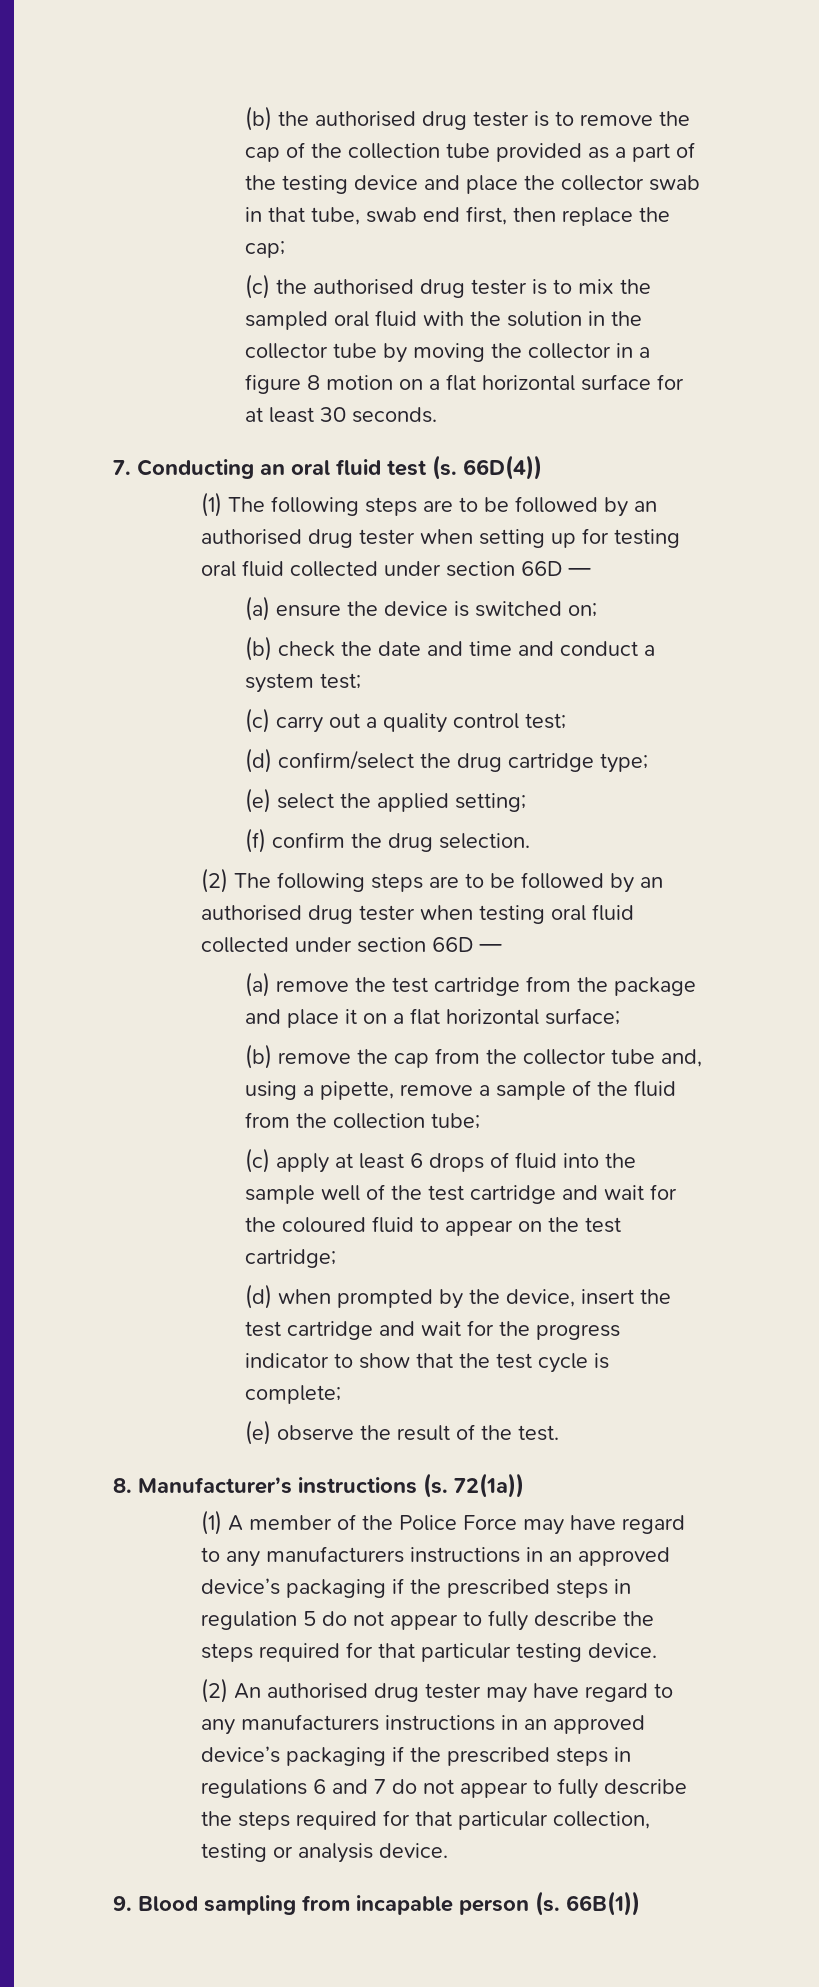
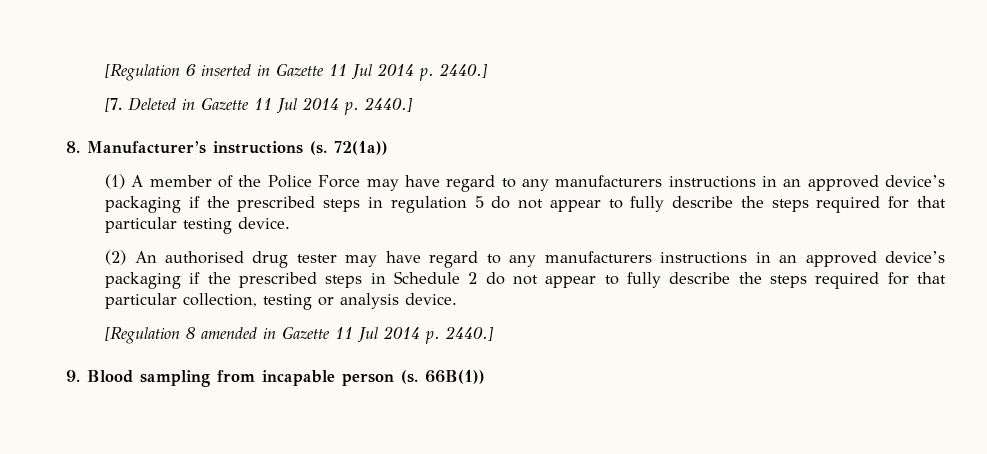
[244,106,690,131] [244,142,695,162] [244,175,700,194] [244,206,670,226] [244,241,285,258] [244,274,651,299] [244,310,642,330] [244,343,650,363] [244,374,684,394] [244,407,437,423] [113,455,542,480] [200,492,657,517] [200,528,680,548] [200,560,591,577] [244,596,597,621] [244,636,655,661] [244,673,361,693] [244,708,566,733] [244,748,648,773] [244,788,526,813] [244,828,530,853] [200,868,663,893] [200,904,634,924] [200,937,502,953] [244,972,696,997] [244,1008,620,1028] [244,1044,702,1069] [244,1080,676,1100] [244,1112,480,1129] [244,1148,636,1173] [244,1184,677,1204] [244,1216,621,1236] [244,1249,336,1268] [244,1284,671,1309] [244,1320,620,1340] [244,1353,609,1373] [244,1385,341,1404] [244,1420,559,1445] (b) the authorised drug tester is to remove the cap of the collection tube provided as a part of the testing device and place the collector swab in that tube, swab end first, then replace the cap; // (c) the authorised drug tester is to mix the sampled oral fluid with the solution in the collector tube by moving the collector in a figure 8 motion on a flat horizontal surface for at least 30 seconds. // 7. Conducting an oral fluid test (s. 66D(4)) // (1) The following steps are to be followed by an authorised drug tester when setting up for testing oral fluid collected under section 66D — // (a) ensure the device is switched on; // (b) check the date and time and conduct a system test; // (c) carry out a quality control test; // (d) confirm/select the drug cartridge type; // (e) select the applied setting; // (f) confirm the drug selection. // (2) The following steps are to be followed by an authorised drug tester when testing oral fluid collected under section 66D — // (a) remove the test cartridge from the package and place it on a flat horizontal surface; // (b) remove the cap from the collector tube and, using a pipette, remove a sample of the fluid from the collection tube; // (c) apply at least 6 drops of fluid into the sample well of the test cartridge and wait for the coloured fluid to appear on the test cartridge; // (d) when prompted by the device, insert the test cartridge and wait for the progress indicator to show that the test cycle is complete; // (e) observe the result of the test. -> [105,63,489,81] [105,97,414,115] [Regulation 6 inserted in Gazette 11 Jul 2014 p. 2440.] // [7. Deleted in Gazette 11 Jul 2014 p. 2440.]
[200,1779,386,1798] regulations 6 and 7 -> [394,271,478,284] Schedule 2
(448, 1850) none -> [105,326,495,344] // [Regulation 8 amended in Gazette 11 Jul 2014 p. 2440.]

